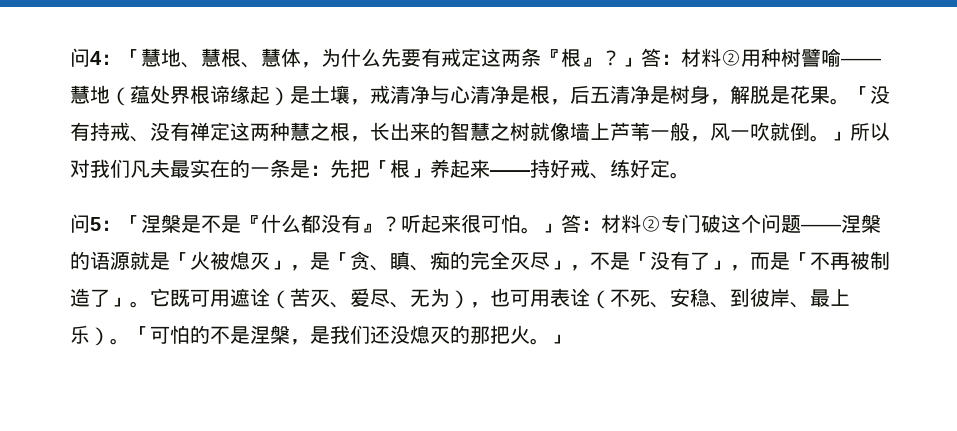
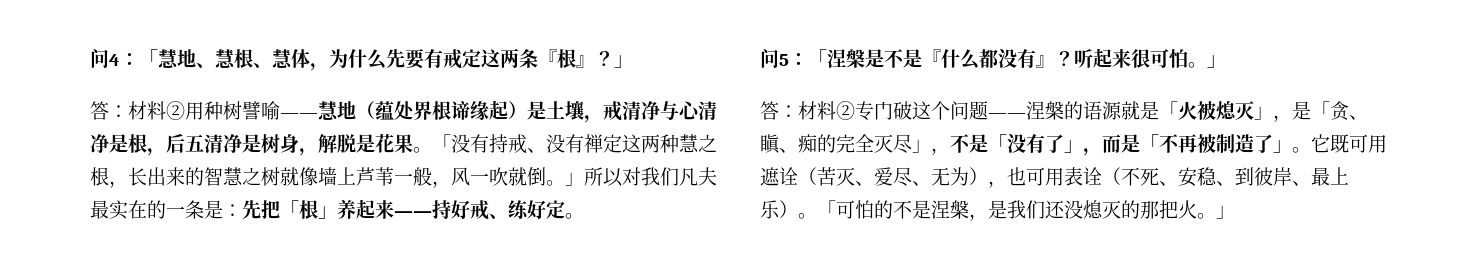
(641, 62) none -> (633, 61) //
(561, 228) none -> (1226, 61) //

